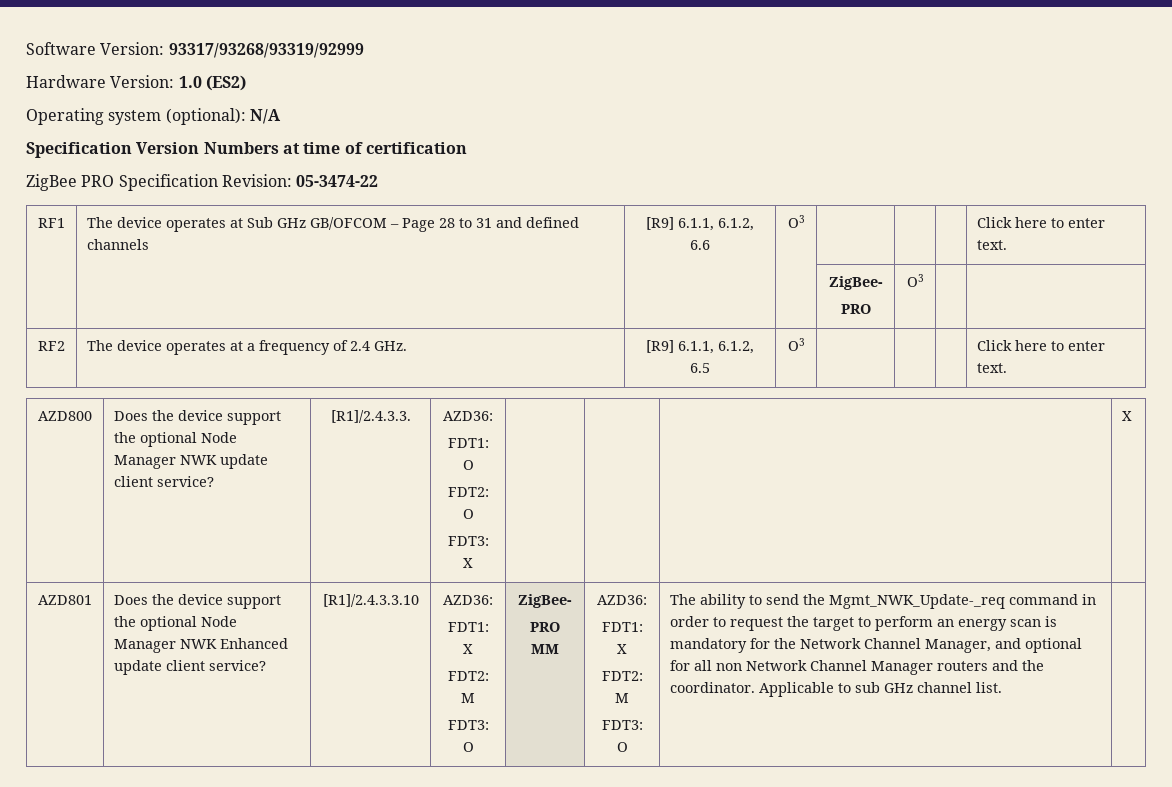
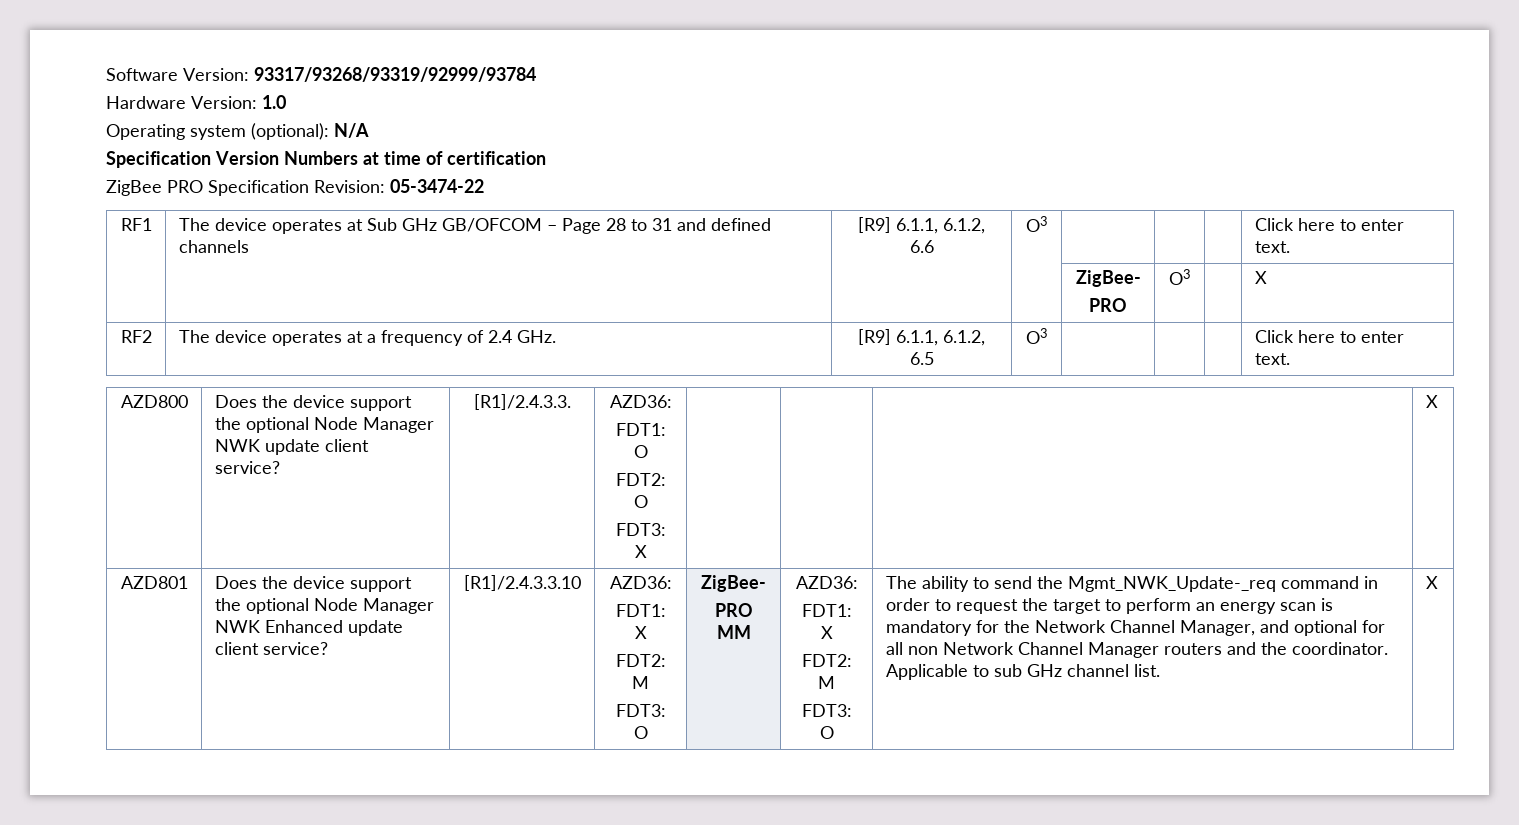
[168,43,364,58] 93317/93268/93319/92999 -> [254,67,536,82] 93317/93268/93319/92999/93784
[205,75,246,91] (ES2) -> (286, 102) none
(924, 280) none -> [1254,271,1267,284] X
(1003, 687) none -> [1425,576,1438,589] X

